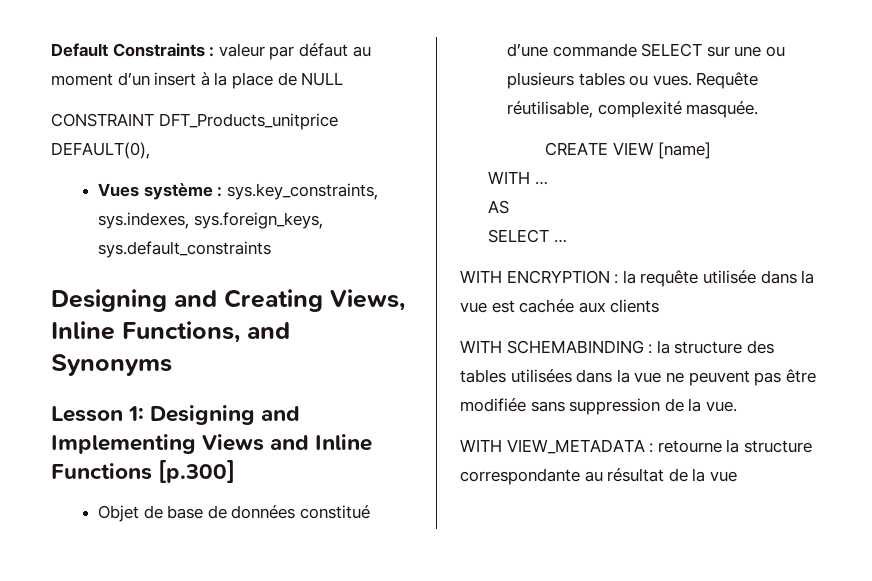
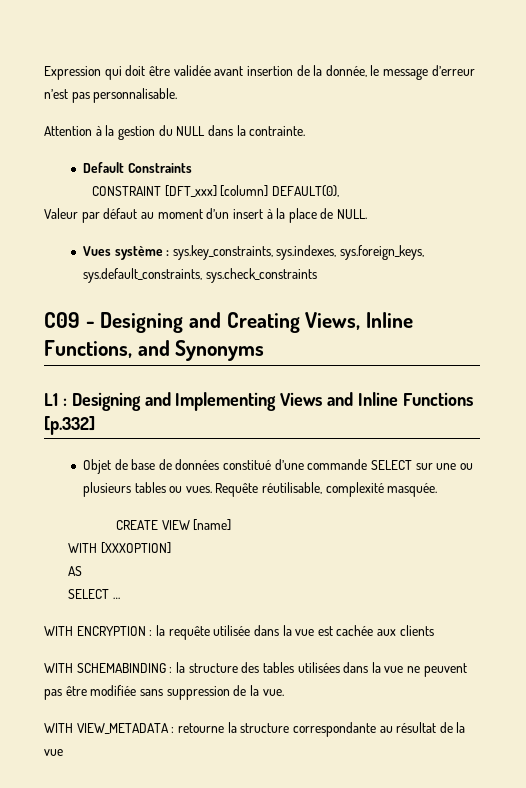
[51,43,265,57] Default Constraints : valeur -> [44,65,475,80] [44,88,178,103] [44,125,306,140] [82,162,192,173] [92,185,340,197] [44,208,78,219] Expression qui doit être validée avant insertion de la donnée, le message d’erreur n’est pas personnalisable. // Attention à la gestion du NULL dans la contrainte. // Default Constraints // CONSTRAINT [DFT_xxx] [column] DEFAULT(0), // Valeur
[301,72,344,86] [51,113,338,130] [51,142,150,159] NULL // CONSTRAINT DFT_Products_unitprice DEFAULT(0), -> [337,209,368,219] NULL.
[98,241,272,258] sys.default_constraints // -> [82,268,317,283] [44,312,95,328] sys.default_constraints, sys.check_constraints // C09 -
[51,406,145,422] Lesson 1: -> [44,393,67,406] L1 :
[158,460,236,483] [p.300] -> [44,416,95,435] [p.332]
[534,181,548,185] … -> [100,542,171,554] [XXXOPTION]

